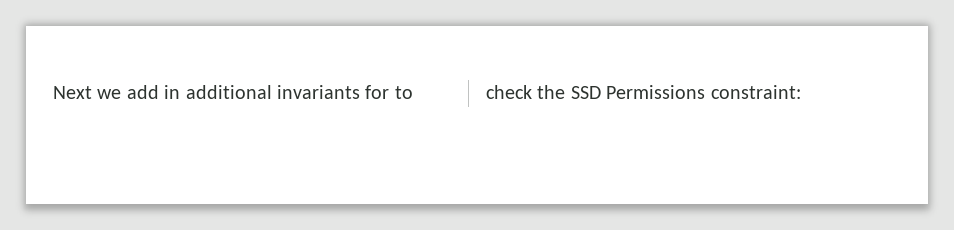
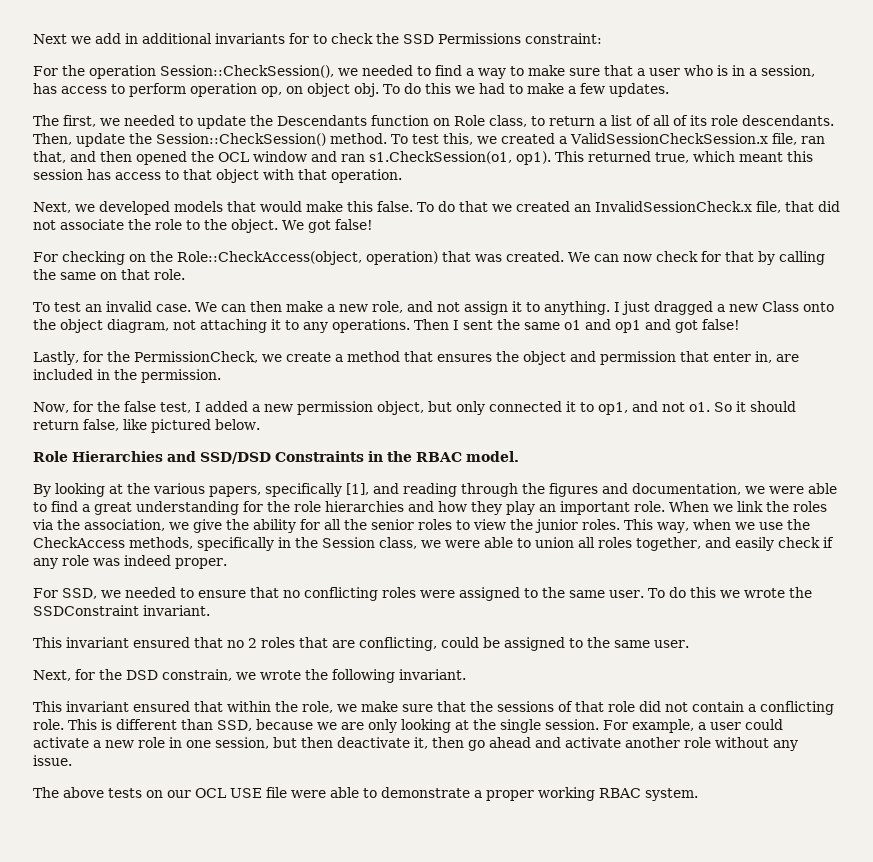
(801, 92) none -> [33,65,815,79] [33,83,669,97] [33,115,834,129] [33,133,825,147] [33,151,813,165] [33,169,402,183] [33,201,840,215] [33,219,373,233] [33,251,825,265] [33,269,185,280] [33,301,834,315] [33,319,740,333] [33,351,799,365] [33,369,221,383] [33,401,796,415] [33,419,260,433] [33,451,519,464] [33,483,837,497] [33,501,827,515] [32,519,810,533] [33,537,834,551] [33,555,227,569] [33,587,812,601] [33,605,210,616] [33,637,689,651] [33,669,466,683] [33,701,834,715] [33,719,783,733] [33,737,798,751] [33,755,72,766] [33,787,698,801] // For the operation Session::CheckSession(), we needed to find a way to make sure that a user who is in a session, has access to perform operation op, on object obj. To do this we had to make a few updates. // The first, we needed to update the Descendants function on Role class, to return a list of all of its role descendants. Then, update the Session::CheckSession() method. To test this, we created a ValidSessionCheckSession.x file, ran that, and then opened the OCL window and ran s1.CheckSession(o1, op1). This returned true, which meant this session has access to that object with that operation. // Next, we developed models that would make this false. To do that we created an InvalidSessionCheck.x file, that did not associate the role to the object. We got false! // For checking on the Role::CheckAccess(object, operation) that was created. We can now check for that by calling the same on that role. // To test an invalid case. We can then make a new role, and not assign it to anything. I just dragged a new Class onto the object diagram, not attaching it to any operations. Then I sent the same o1 and op1 and got false! // Lastly, for the PermissionCheck, we create a method that ensures the object and permission that enter in, are included in the permission. // Now, for the false test, I added a new permission object, but only connected it to op1, and not o1. So it should return false, like pictured below. // Role Hierarchies and SSD/DSD Constraints in the RBAC model. // By looking at the various papers, specifically [1], and reading through the figures and documentation, we were able to find a great understanding for the role hierarchies and how they play an important role. When we link the roles via the association, we give the ability for all the senior roles to view the junior roles. This way, when we use the CheckAccess methods, specifically in the Session class, we were able to union all roles together, and easily check if any role was indeed proper. // For SSD, we needed to ensure that no conflicting roles were assigned to the same user. To do this we wrote the SSDConstraint invariant. // This invariant ensured that no 2 roles that are conflicting, could be assigned to the same user. // Next, for the DSD constrain, we wrote the following invariant. // This invariant ensured that within the role, we make sure that the sessions of that role did not contain a conflicting role. This is different than SSD, because we are only looking at the single session. For example, a user could activate a new role in one session, but then deactivate it, then go ahead and activate another role without any issue. // The above tests on our OCL USE file were able to demonstrate a proper working RBAC system.

